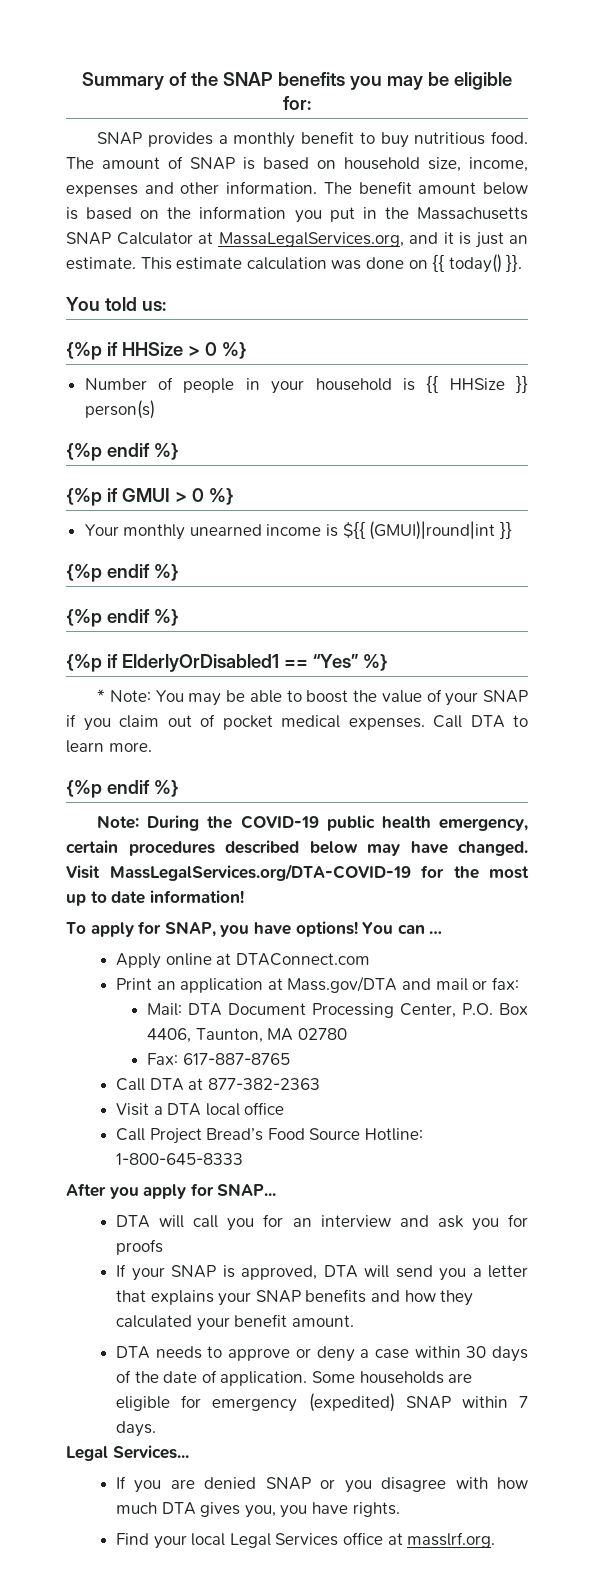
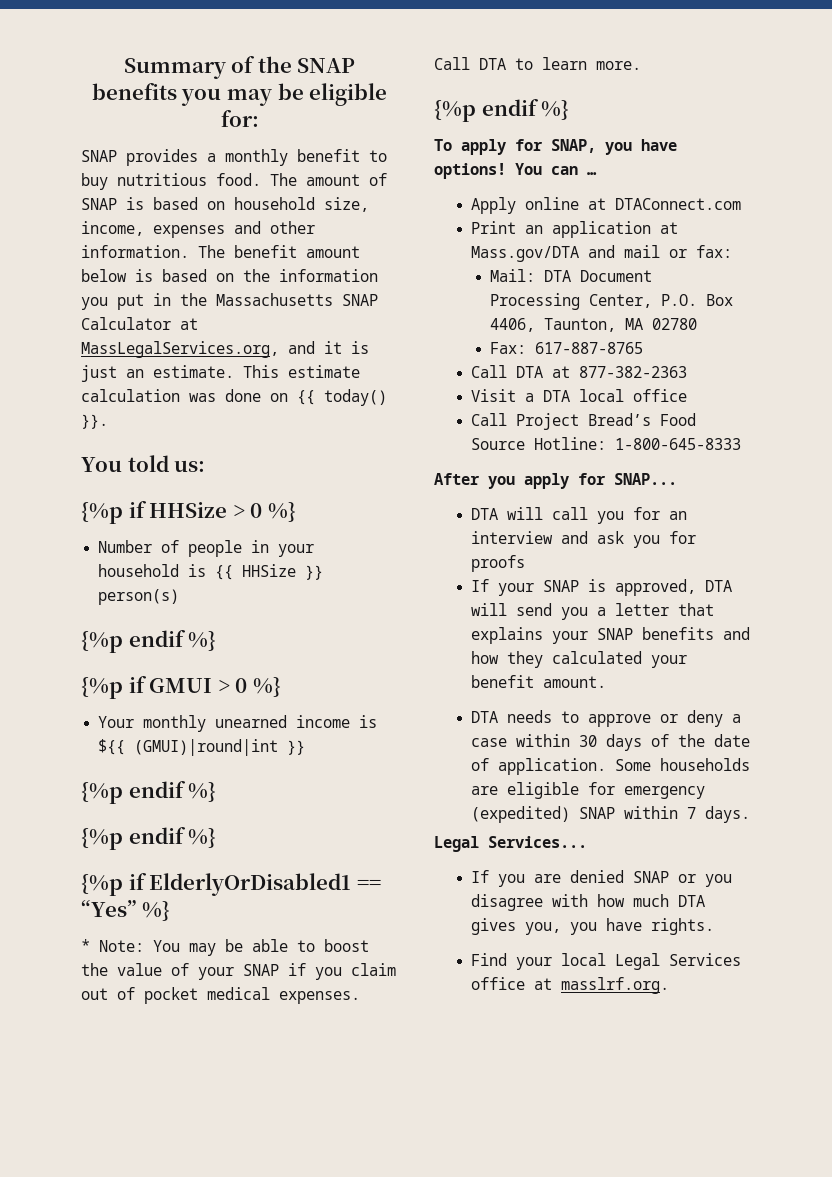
[218,232,404,247] MassaLegalServices.org, -> [81,341,279,358] MassLegalServices.org,
[97,815,528,831] [66,840,528,856] [66,864,529,881] [66,890,244,906] // Note: During the COVID-19 public health emergency, certain procedures described below may have changed. Visit MassLegalServices.org/DTA-COVID-19 for the most up to date information! -> (570, 110) none

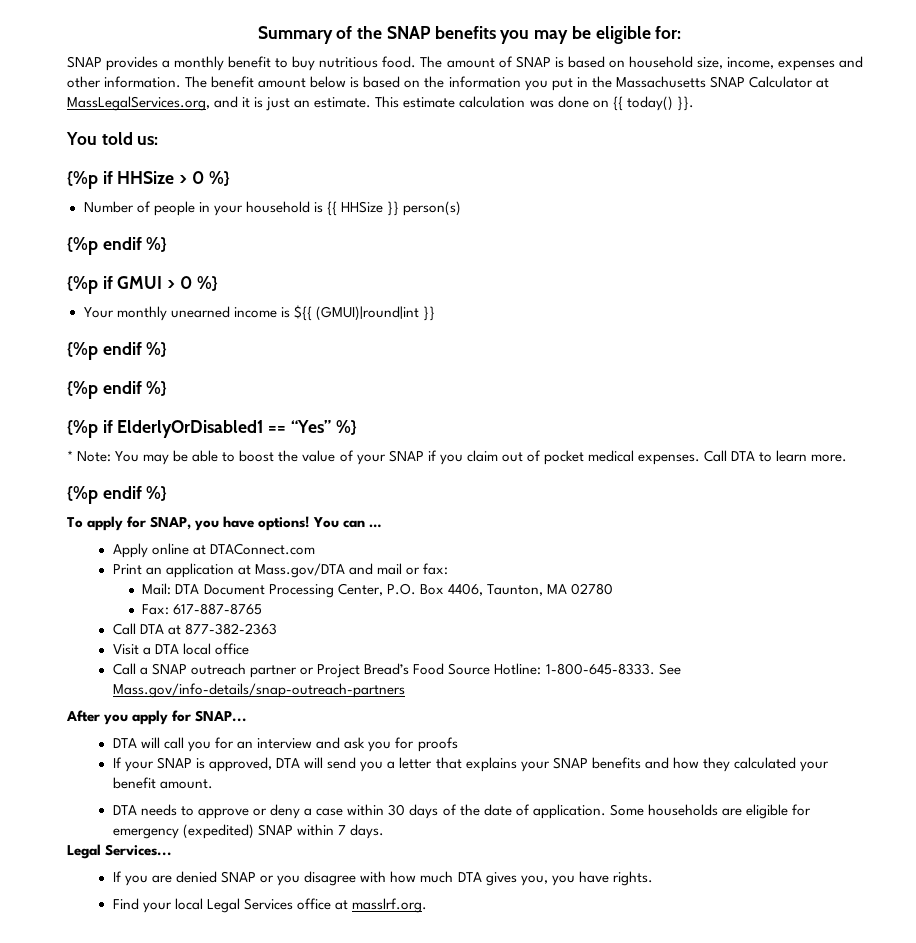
(507, 419) none -> [139,663,315,678] a SNAP outreach partner or
[614,438,741,450] 1-800-645-8333 -> [545,663,681,675] [112,683,405,698] 1-800-645-8333. See Mass.gov/info-details/snap-outreach-partners

